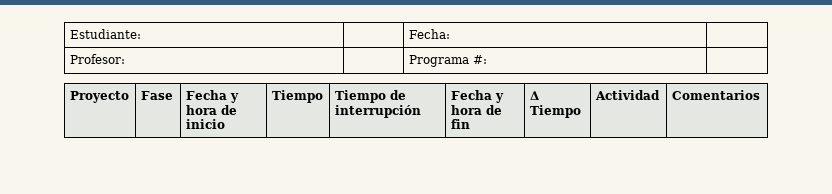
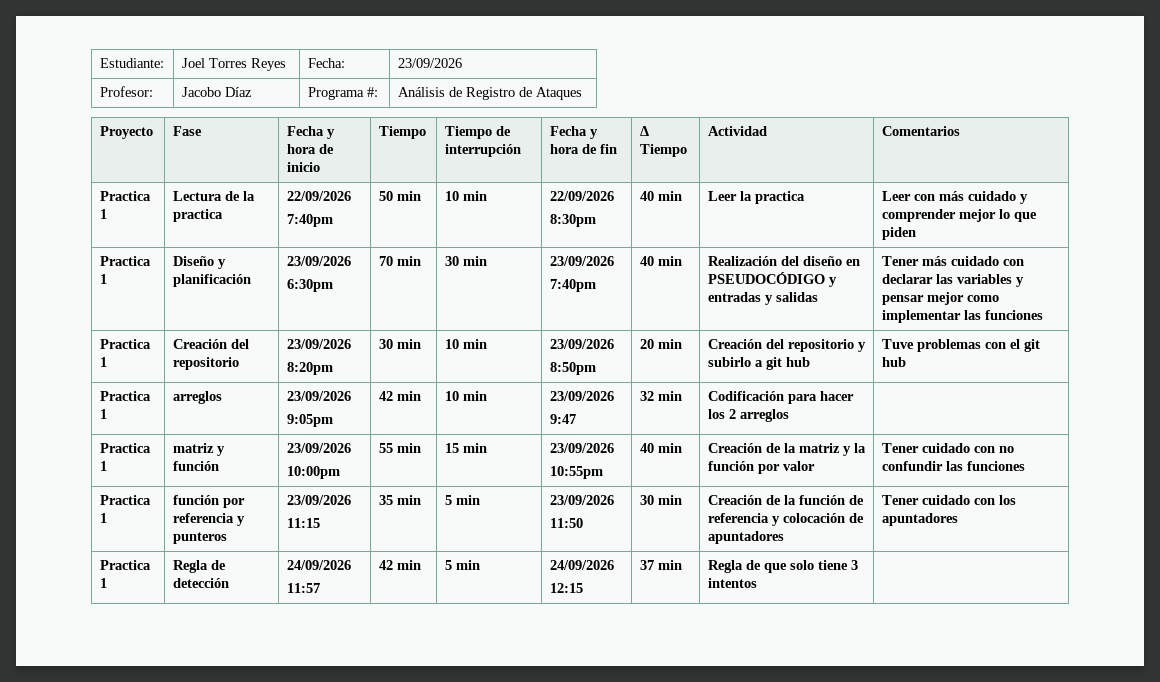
(141, 34) none -> [181,58,286,71] Joel Torres Reyes
(450, 34) none -> [397,58,462,68] 23/09/2026
(125, 59) none -> [181,87,252,97] Jacobo Díaz
(487, 59) none -> [397,87,582,100] Análisis de Registro de Ataques
(760, 95) none -> [99,191,151,201] [99,209,107,219] [172,191,255,201] [172,209,223,222] [286,191,351,201] [286,214,333,227] [378,191,421,201] [444,191,487,201] [549,191,614,201] [549,214,596,227] [639,191,682,201] [707,191,805,204] [881,191,1028,204] [881,209,1037,222] [881,227,916,240] [99,256,151,266] [99,274,107,284] [172,256,226,269] [172,274,251,287] [286,256,351,266] [286,279,333,292] [378,256,421,266] [444,256,487,266] [549,256,614,266] [549,279,596,292] [639,256,682,266] [707,256,860,266] [707,272,837,287] [707,292,818,305] [881,256,1024,266] [881,274,1024,287] [881,292,999,305] [881,310,1043,323] [99,339,151,349] [99,357,107,367] [172,339,249,349] [172,357,239,370] [286,339,351,349] [286,362,333,375] [378,339,421,349] [444,339,487,349] [549,339,614,349] [549,362,596,375] [639,339,682,349] [707,339,866,352] [707,357,810,370] [881,339,1040,352] [881,357,906,367] [99,391,151,401] [99,409,107,419] [172,391,222,404] [286,391,351,401] [286,414,333,427] [378,391,421,401] [444,391,487,401] [549,391,614,401] [549,414,576,424] [639,391,682,401] [707,391,854,404] [707,409,789,422] [99,443,151,453] [99,461,107,471] [172,443,225,456] [172,461,219,471] [286,443,351,453] [286,466,340,479] [378,443,421,453] [444,443,487,453] [549,443,614,453] [549,466,603,479] [639,443,682,453] [707,443,866,456] [707,461,815,474] [881,443,1014,453] [881,461,1025,471] [99,495,151,505] [99,513,107,523] [172,495,245,508] [172,513,245,526] [172,532,227,544] [286,495,351,505] [286,518,320,528] [378,495,421,505] [444,495,480,505] [549,495,614,505] [549,518,583,528] [639,495,682,505] [707,495,864,505] [707,513,864,526] [707,531,784,544] [881,495,1016,505] [881,513,958,526] [99,560,151,570] [99,578,107,588] [172,560,226,573] [172,578,229,588] [286,560,351,570] [286,583,320,593] [378,560,421,570] [444,560,480,570] [549,560,614,570] [549,583,583,593] [639,560,682,570] [707,560,858,573] [707,578,757,588] // Practica 1 | Lectura de la practica | 22/09/2026 // 7:40pm | 50 min | 10 min | 22/09/2026 // 8:30pm | 40 min | Leer la practica | Leer con más cuidado y comprender mejor lo que piden // Practica 1 | Diseño y planificación | 23/09/2026 // 6:30pm | 70 min | 30 min | 23/09/2026 // 7:40pm | 40 min | Realización del diseño en PSEUDOCÓDIGO y entradas y salidas | Tener más cuidado con declarar las variables y pensar mejor como implementar las funciones // Practica 1 | Creación del repositorio | 23/09/2026 // 8:20pm | 30 min | 10 min | 23/09/2026 // 8:50pm | 20 min | Creación del repositorio y subirlo a git hub | Tuve problemas con el git hub // Practica 1 | arreglos | 23/09/2026 // 9:05pm | 42 min | 10 min | 23/09/2026 // 9:47 | 32 min | Codificación para hacer los 2 arreglos | // Practica 1 | matriz y función | 23/09/2026 // 10:00pm | 55 min | 15 min | 23/09/2026 // 10:55pm | 40 min | Creación de la matriz y la función por valor | Tener cuidado con no confundir las funciones // Practica 1 | función por referencia y punteros | 23/09/2026 // 11:15 | 35 min | 5 min | 23/09/2026 // 11:50 | 30 min | Creación de la función de referencia y colocación de apuntadores | Tener cuidado con los apuntadores // Practica 1 | Regla de detección | 24/09/2026 // 11:57 | 42 min | 5 min | 24/09/2026 // 12:15 | 37 min | Regla de que solo tiene 3 intentos |

